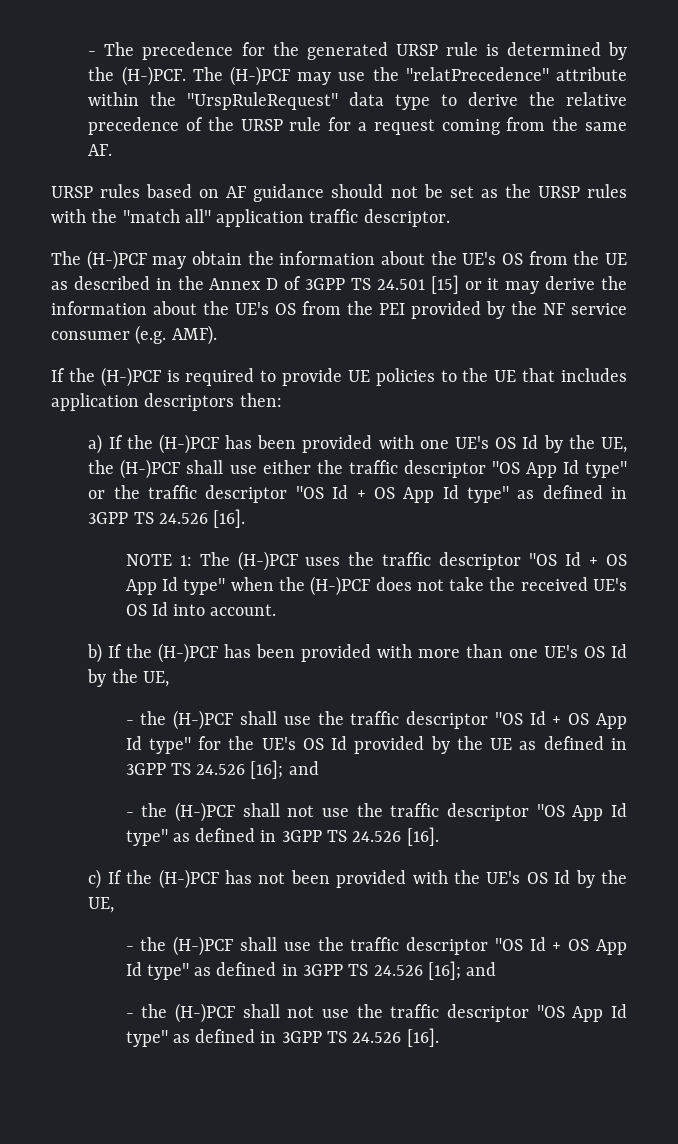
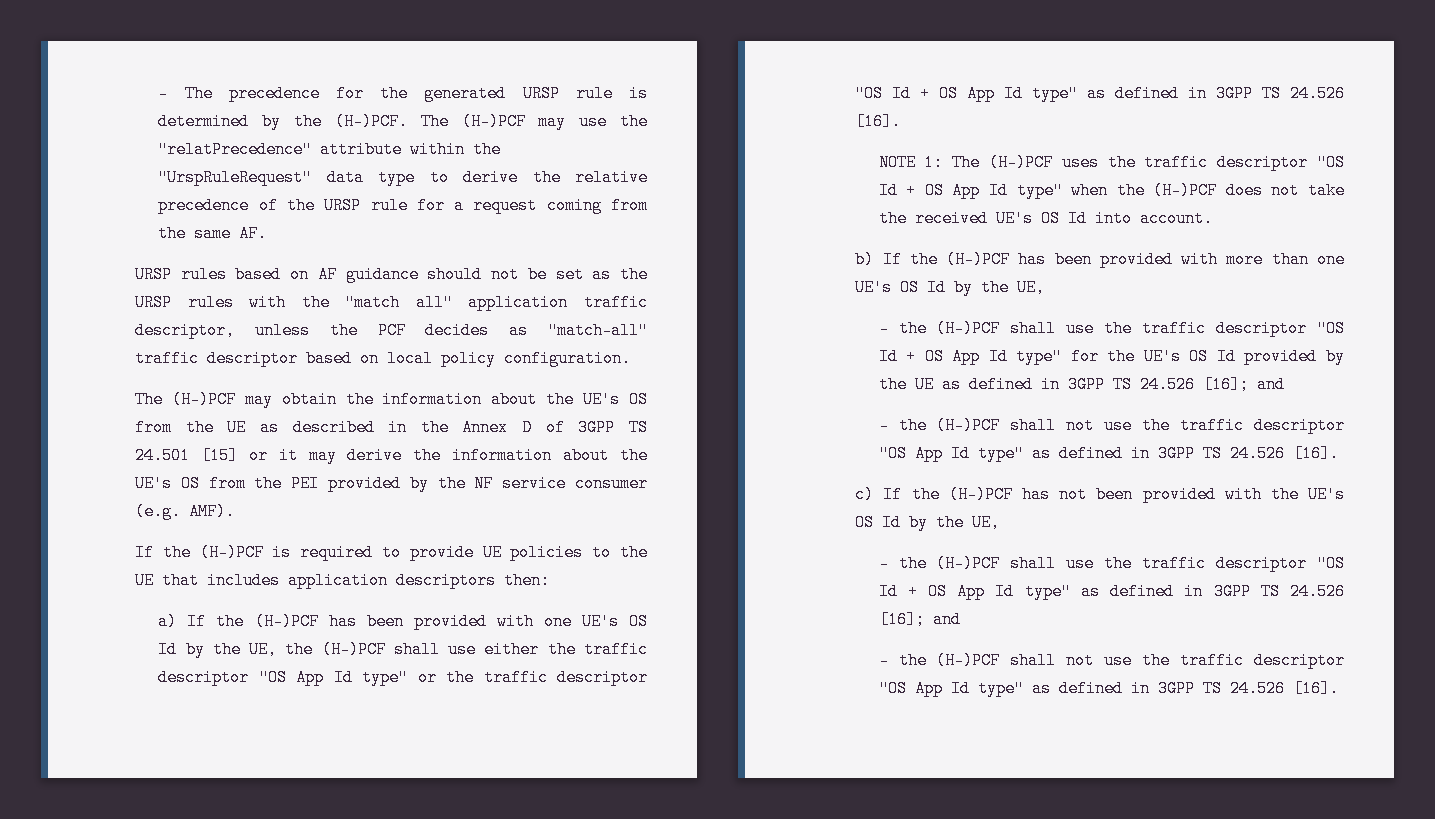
[363,209,450,227] descriptor. -> [135,322,648,339] [135,350,631,367] descriptor, unless the PCF decides as "match-all" traffic descriptor based on local policy configuration.

